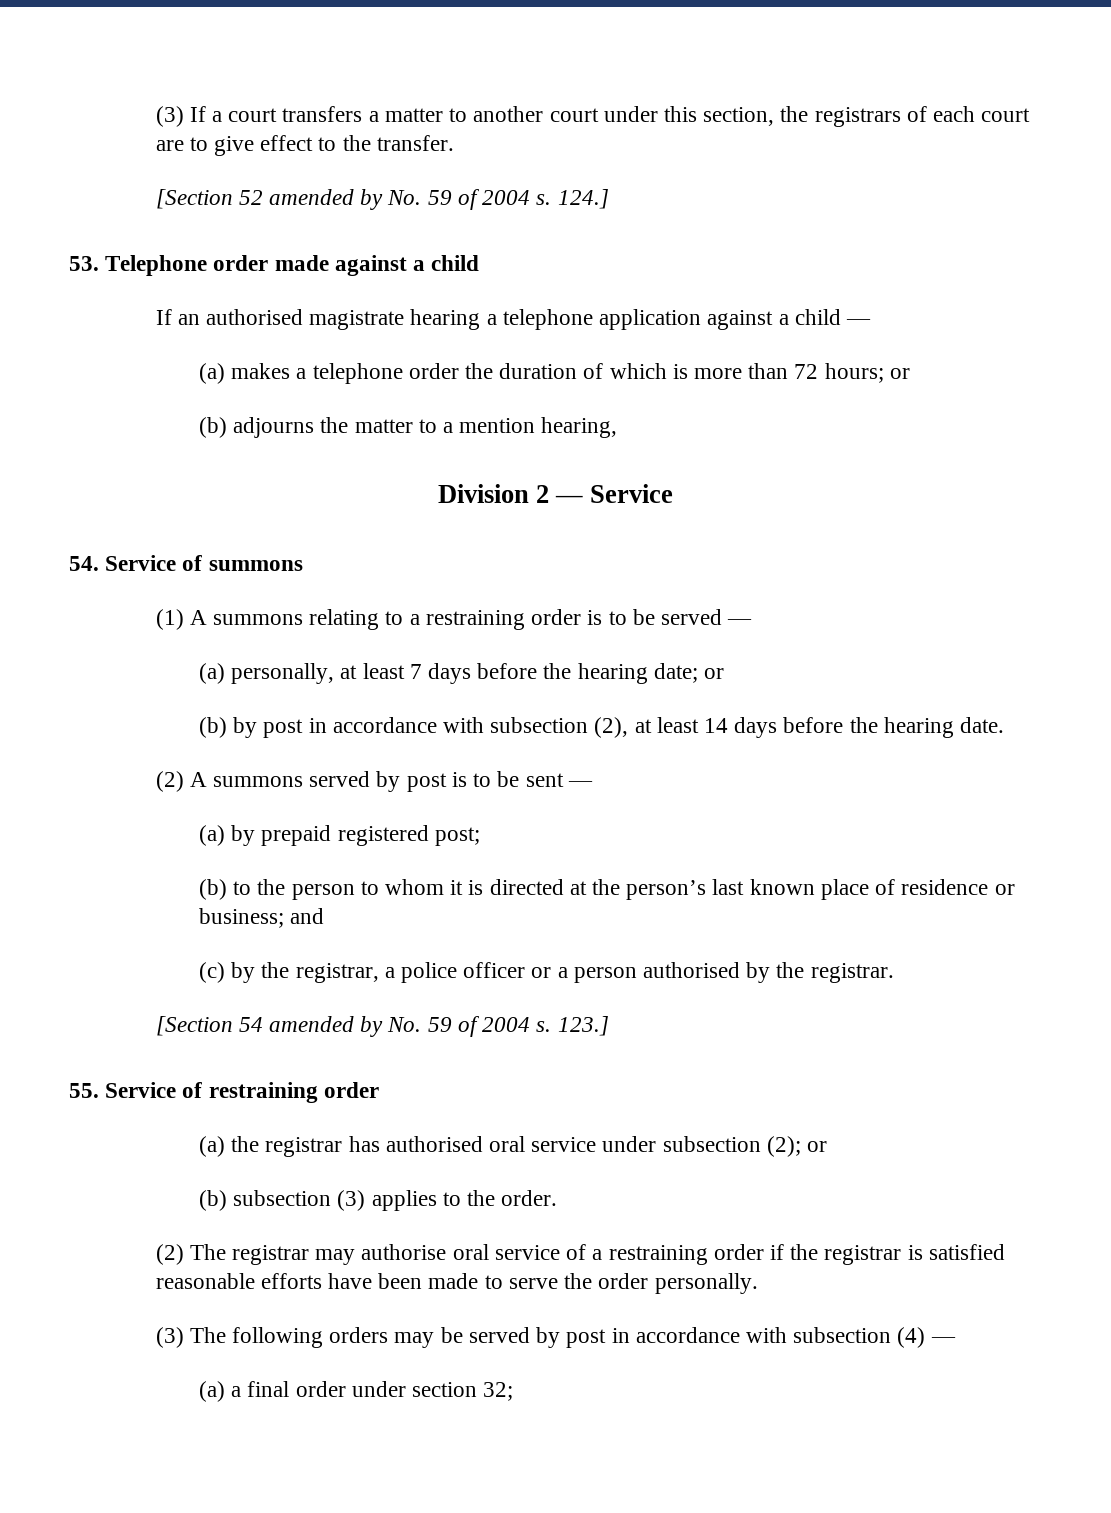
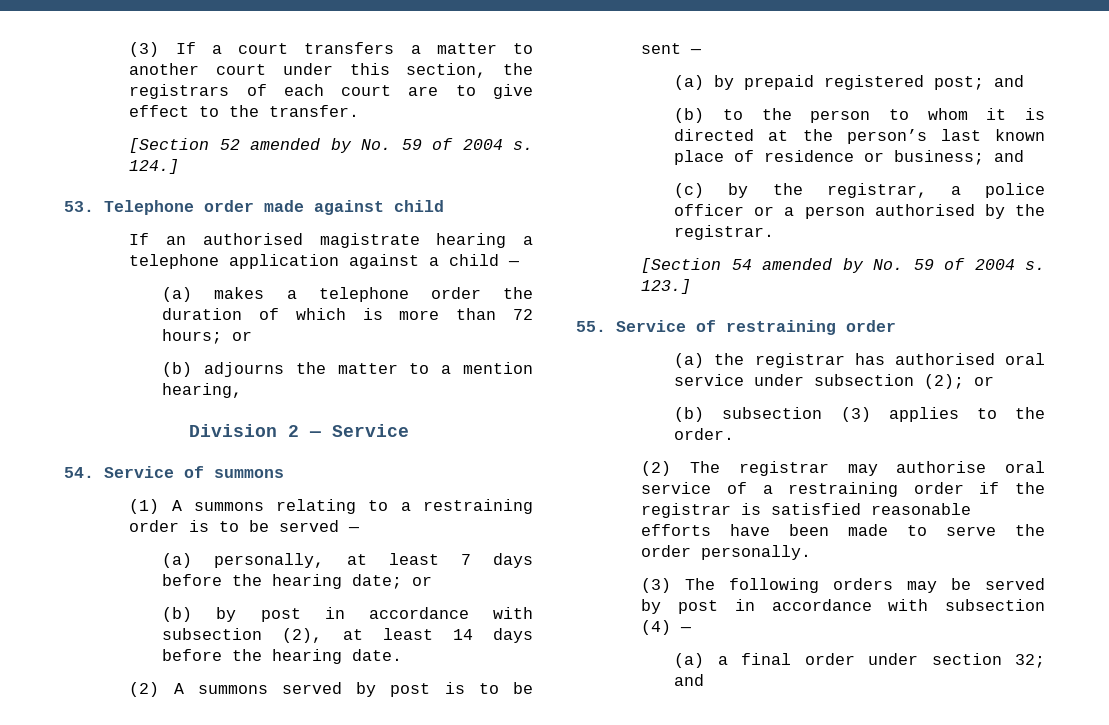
[413,260,426,271] a -> (384, 207) none
(480, 836) none -> [994,75,1025,87] and
(514, 1391) none -> [674,674,705,686] and

